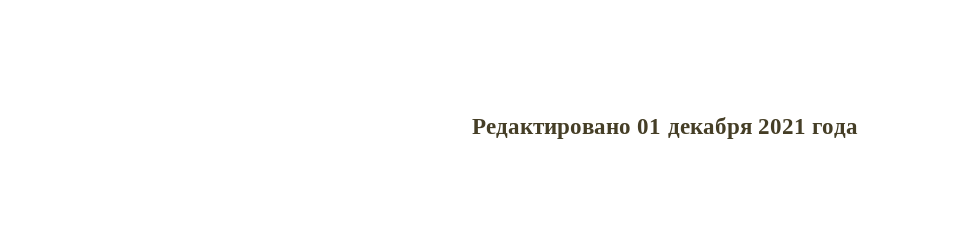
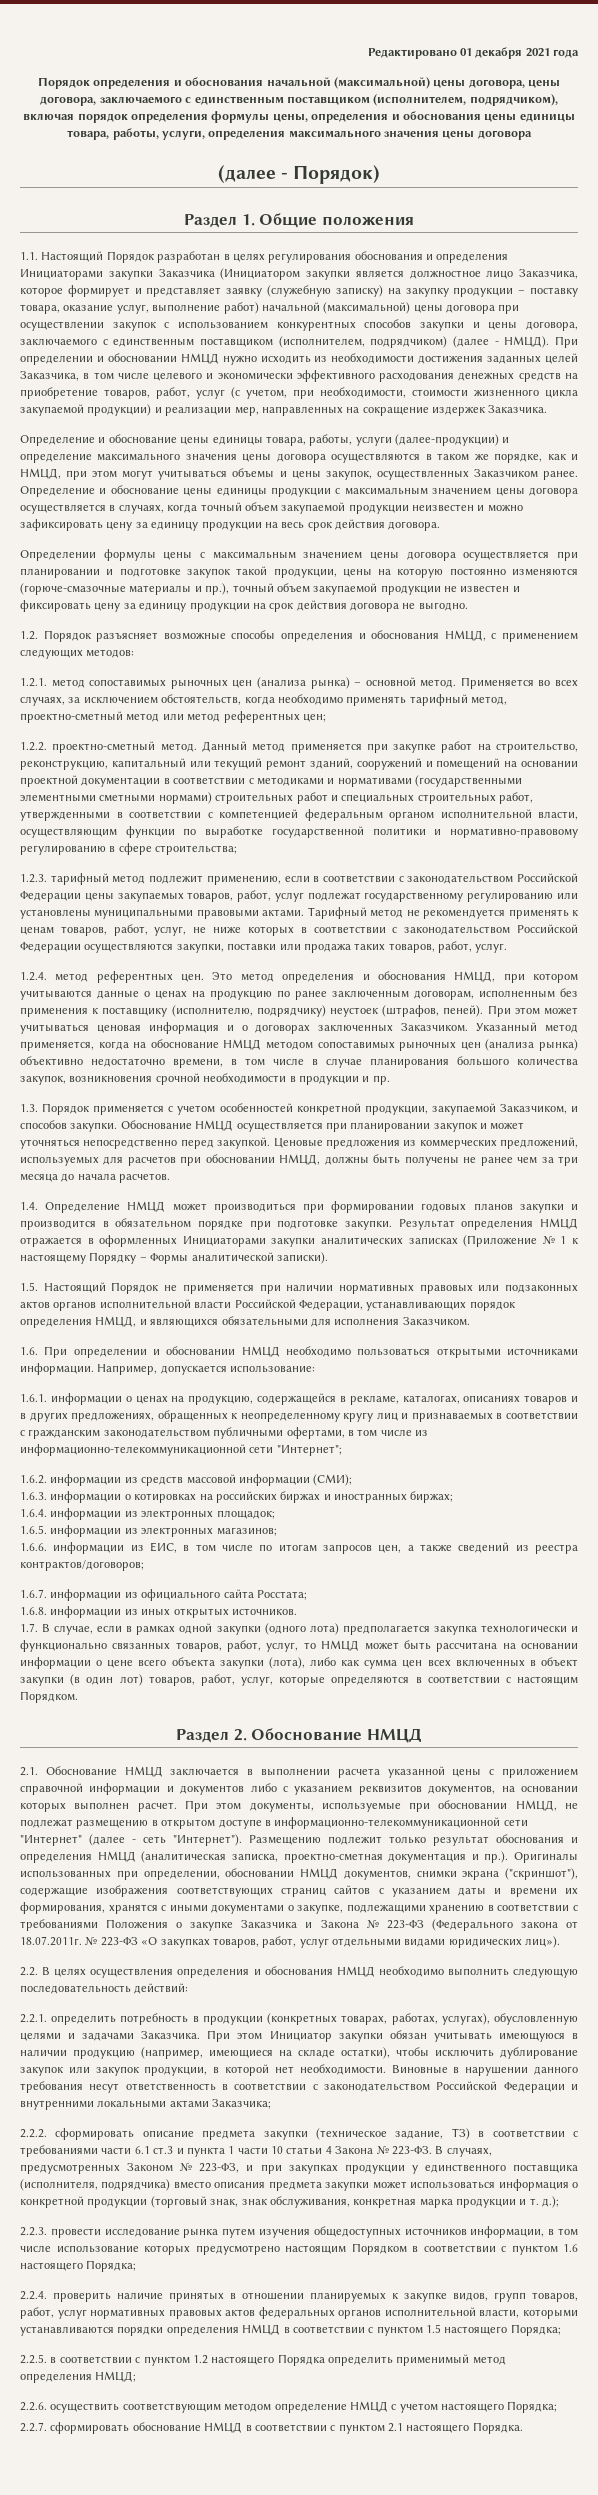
(859, 130) none -> [38,77,560,89] [40,94,558,106] [23,111,575,123] [67,128,532,140] [217,165,381,184] [184,213,414,228] [20,251,509,263] [20,268,578,280] [20,285,578,297] [20,302,520,314] [20,319,579,331] [20,336,579,348] [20,353,578,365] [20,370,578,382] [20,387,578,399] [20,404,548,416] [20,434,510,446] [20,453,578,463] [20,468,578,480] [20,485,578,497] [20,502,523,514] [20,519,441,531] [20,549,578,561] [20,566,578,578] [20,583,520,595] [20,600,468,612] [20,630,579,642] [20,649,135,659] [20,677,578,689] [20,694,507,706] [20,711,326,723] [20,741,579,753] [20,758,579,770] [20,775,522,787] [20,792,533,804] [20,809,578,821] [20,826,578,838] [20,843,238,855] [20,873,578,885] [20,890,578,902] [20,907,579,919] [20,924,578,936] [20,941,508,953] [20,971,578,983] [20,988,578,1000] [20,1005,578,1017] [20,1022,579,1034] [20,1039,579,1051] [20,1056,578,1068] [20,1073,390,1085] [20,1103,579,1115] [20,1120,525,1132] [20,1137,578,1149] [20,1154,578,1166] [20,1173,171,1183] [20,1201,578,1213] [20,1218,578,1230] [20,1235,579,1247] [20,1252,328,1264] [20,1282,578,1294] [20,1299,515,1311] [20,1316,470,1328] [20,1346,578,1358] [20,1363,316,1375] [20,1393,578,1405] [20,1410,578,1422] [20,1427,428,1439] [20,1444,342,1456] [20,1474,353,1486] [20,1491,454,1503] [20,1508,275,1520] [20,1525,277,1537] [20,1542,578,1554] [20,1560,144,1571] [20,1589,307,1601] [20,1606,297,1618] [20,1623,579,1635] [20,1640,579,1652] [20,1657,579,1669] [20,1674,578,1686] [20,1691,78,1703] [176,1728,422,1743] [20,1766,578,1778] [20,1783,578,1795] [20,1800,578,1812] [20,1817,528,1829] [20,1834,578,1846] [20,1851,578,1863] [20,1868,578,1880] [20,1885,578,1897] [20,1902,578,1914] [20,1919,578,1931] [20,1936,561,1948] [20,1966,579,1978] [20,1983,189,1994] [20,2013,578,2025] [20,2030,578,2042] [20,2047,578,2059] [20,2064,578,2076] [20,2081,578,2093] [20,2099,272,2110] [20,2128,578,2140] [20,2145,492,2157] [20,2163,579,2174] [20,2179,579,2191] [20,2196,560,2208] [20,2226,578,2238] [20,2243,578,2255] [20,2260,137,2272] [20,2291,578,2302] [20,2307,578,2319] [20,2324,561,2336] [20,2354,506,2366] [20,2371,137,2383] [20,2401,558,2413] [20,2422,523,2434] // Порядок определения и обоснования начальной (максимальной) цены договора, цены договора, заключаемого с единственным поставщиком (исполнителем, подрядчиком), включая порядок определения формулы цены, определения и обоснования цены единицы товара, работы, услуги, определения максимального значения цены договора // (далее - Порядок) // Раздел 1. Общие положения // 1.1. Настоящий Порядок разработан в целях регулирования обоснования и определения Инициаторами закупки Заказчика (Инициатором закупки является должностное лицо Заказчика, которое формирует и представляет заявку (служебную записку) на закупку продукции – поставку товара, оказание услуг, выполнение работ) начальной (максимальной) цены договора при осуществлении закупок с использованием конкурентных способов закупки и цены договора, заключаемого с единственным поставщиком (исполнителем, подрядчиком) (далее - НМЦД). При определении и обосновании НМЦД нужно исходить из необходимости достижения заданных целей Заказчика, в том числе целевого и экономически эффективного расходования денежных средств на приобретение товаров, работ, услуг (с учетом, при необходимости, стоимости жизненного цикла закупаемой продукции) и реализации мер, направленных на сокращение издержек Заказчика. // Определение и обоснование цены единицы товара, работы, услуги (далее-продукции) и определение максимального значения цены договора осуществляются в таком же порядке, как и НМЦД, при этом могут учитываться объемы и цены закупок, осуществленных Заказчиком ранее. Определение и обоснование цены единицы продукции с максимальным значением цены договора осуществляется в случаях, когда точный объем закупаемой продукции неизвестен и можно зафиксировать цену за единицу продукции на весь срок действия договора. // Определении формулы цены с максимальным значением цены договора осуществляется при планировании и подготовке закупок такой продукции, цены на которую постоянно изменяются (горюче-смазочные материалы и пр.), точный объем закупаемой продукции не известен и фиксировать цену за единицу продукции на срок действия договора не выгодно. // 1.2. Порядок разъясняет возможные способы определения и обоснования НМЦД, с применением следующих методов: // 1.2.1. метод сопоставимых рыночных цен (анализа рынка) – основной метод. Применяется во всех случаях, за исключением обстоятельств, когда необходимо применять тарифный метод, проектно-сметный метод или метод референтных цен; // 1.2.2. проектно-сметный метод. Данный метод применяется при закупке работ на строительство, реконструкцию, капитальный или текущий ремонт зданий, сооружений и помещений на основании проектной документации в соответствии с методиками и нормативами (государственными элементными сметными нормами) строительных работ и специальных строительных работ, утвержденными в соответствии с компетенцией федеральным органом исполнительной власти, осуществляющим функции по выработке государственной политики и нормативно-правовому регулированию в сфере строительства; // 1.2.3. тарифный метод подлежит применению, если в соответствии с законодательством Российской Федерации цены закупаемых товаров, работ, услуг подлежат государственному регулированию или установлены муниципальными правовыми актами. Тарифный метод не рекомендуется применять к ценам товаров, работ, услуг, не ниже которых в соответствии с законодательством Российской Федерации осуществляются закупки, поставки или продажа таких товаров, работ, услуг. // 1.2.4. метод референтных цен. Это метод определения и обоснования НМЦД, при котором учитываются данные о ценах на продукцию по ранее заключенным договорам, исполненным без применения к поставщику (исполнителю, подрядчику) неустоек (штрафов, пеней). При этом может учитываться ценовая информация и о договорах заключенных Заказчиком. Указанный метод применяется, когда на обоснование НМЦД методом сопоставимых рыночных цен (анализа рынка) объективно недостаточно времени, в том числе в случае планирования большого количества закупок, возникновения срочной необходимости в продукции и пр. // 1.3. Порядок применяется с учетом особенностей конкретной продукции, закупаемой Заказчиком, и способов закупки. Обоснование НМЦД осуществляется при планировании закупок и может уточняться непосредственно перед закупкой. Ценовые предложения из коммерческих предложений, используемых для расчетов при обосновании НМЦД, должны быть получены не ранее чем за три месяца до начала расчетов. // 1.4. Определение НМЦД может производиться при формировании годовых планов закупки и производится в обязательном порядке при подготовке закупки. Результат определения НМЦД отражается в оформленных Инициаторами закупки аналитических записках (Приложение № 1 к настоящему Порядку – Формы аналитической записки). // 1.5. Настоящий Порядок не применяется при наличии нормативных правовых или подзаконных актов органов исполнительной власти Российской Федерации, устанавливающих порядок определения НМЦД, и являющихся обязательными для исполнения Заказчиком. // 1.6. При определении и обосновании НМЦД необходимо пользоваться открытыми источниками информации. Например, допускается использование: // 1.6.1. информации о ценах на продукцию, содержащейся в рекламе, каталогах, описаниях товаров и в других предложениях, обращенных к неопределенному кругу лиц и признаваемых в соответствии с гражданским законодательством публичными офертами, в том числе из информационно-телекоммуникационной сети "Интернет"; // 1.6.2. информации из средств массовой информации (СМИ); // 1.6.3. информации о котировках на российских биржах и иностранных биржах; // 1.6.4. информации из электронных площадок; // 1.6.5. информации из электронных магазинов; // 1.6.6. информации из ЕИС, в том числе по итогам запросов цен, а также сведений из реестра контрактов/договоров; // 1.6.7. информации из официального сайта Росстата; // 1.6.8. информации из иных открытых источников. // 1.7. В случае, если в рамках одной закупки (одного лота) предполагается закупка технологически и функционально связанных товаров, работ, услуг, то НМЦД может быть рассчитана на основании информации о цене всего объекта закупки (лота), либо как сумма цен всех включенных в объект закупки (в один лот) товаров, работ, услуг, которые определяются в соответствии с настоящим Порядком. // Раздел 2. Обоснование НМЦД // 2.1. Обоснование НМЦД заключается в выполнении расчета указанной цены с приложением справочной информации и документов либо с указанием реквизитов документов, на основании которых выполнен расчет. При этом документы, используемые при обосновании НМЦД, не подлежат размещению в открытом доступе в информационно-телекоммуникационной сети "Интернет" (далее - сеть "Интернет"). Размещению подлежит только результат обоснования и определения НМЦД (аналитическая записка, проектно-сметная документация и пр.). Оригиналы использованных при определении, обосновании НМЦД документов, снимки экрана ("скриншот"), содержащие изображения соответствующих страниц сайтов с указанием даты и времени их формирования, хранятся с иными документами о закупке, подлежащими хранению в соответствии с требованиями Положения о закупке Заказчика и Закона № 223-ФЗ (Федерального закона от 18.07.2011г. № 223-ФЗ «О закупках товаров, работ, услуг отдельными видами юридических лиц»). // 2.2. В целях осуществления определения и обоснования НМЦД необходимо выполнить следующую последовательность действий: // 2.2.1. определить потребность в продукции (конкретных товарах, работах, услугах), обусловленную целями и задачами Заказчика. При этом Инициатор закупки обязан учитывать имеющуюся в наличии продукцию (например, имеющиеся на складе остатки), чтобы исключить дублирование закупок или закупок продукции, в которой нет необходимости. Виновные в нарушении данного требования несут ответственность в соответствии с законодательством Российской Федерации и внутренними локальными актами Заказчика; // 2.2.2. сформировать описание предмета закупки (техническое задание, ТЗ) в соответствии с требованиями части 6.1 ст.3 и пункта 1 части 10 статьи 4 Закона № 223-ФЗ. В случаях, предусмотренных Законом № 223-ФЗ, и при закупках продукции у единственного поставщика (исполнителя, подрядчика) вместо описания предмета закупки может использоваться информация о конкретной продукции (торговый знак, знак обслуживания, конкретная марка продукции и т. д.); // 2.2.3. провести исследование рынка путем изучения общедоступных источников информации, в том числе использование которых предусмотрено настоящим Порядком в соответствии с пунктом 1.6 настоящего Порядка; // 2.2.4. проверить наличие принятых в отношении планируемых к закупке видов, групп товаров, работ, услуг нормативных правовых актов федеральных органов исполнительной власти, которыми устанавливаются порядки определения НМЦД в соответствии с пунктом 1.5 настоящего Порядка; // 2.2.5. в соответствии с пунктом 1.2 настоящего Порядка определить применимый метод определения НМЦД; // 2.2.6. осуществить соответствующим методом определение НМЦД с учетом настоящего Порядка; // 2.2.7. сформировать обоснование НМЦД в соответствии с пунктом 2.1 настоящего Порядка.

